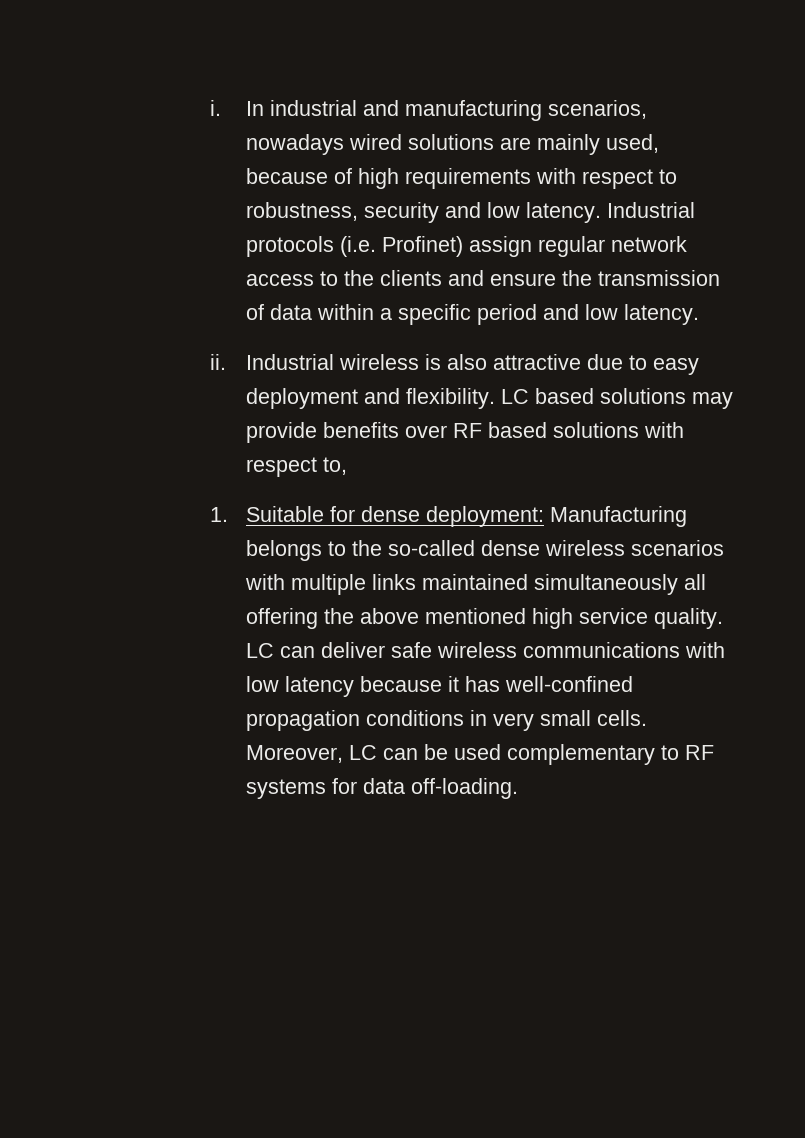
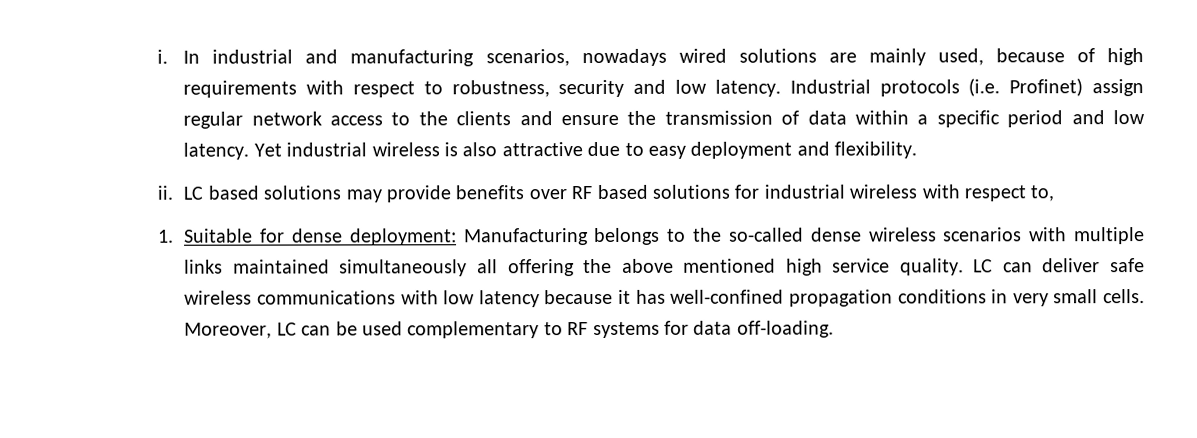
[209,354,335,370] // ii. Industrial -> [253,142,368,157] Yet industrial
(496, 398) none -> [157,185,174,200] // ii.
(640, 430) none -> [734,184,918,199] for industrial wireless

